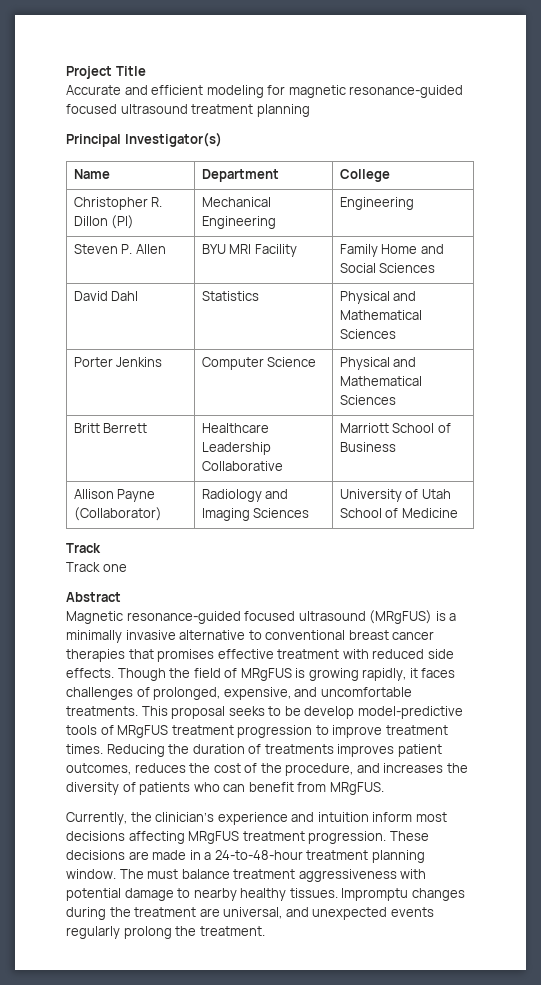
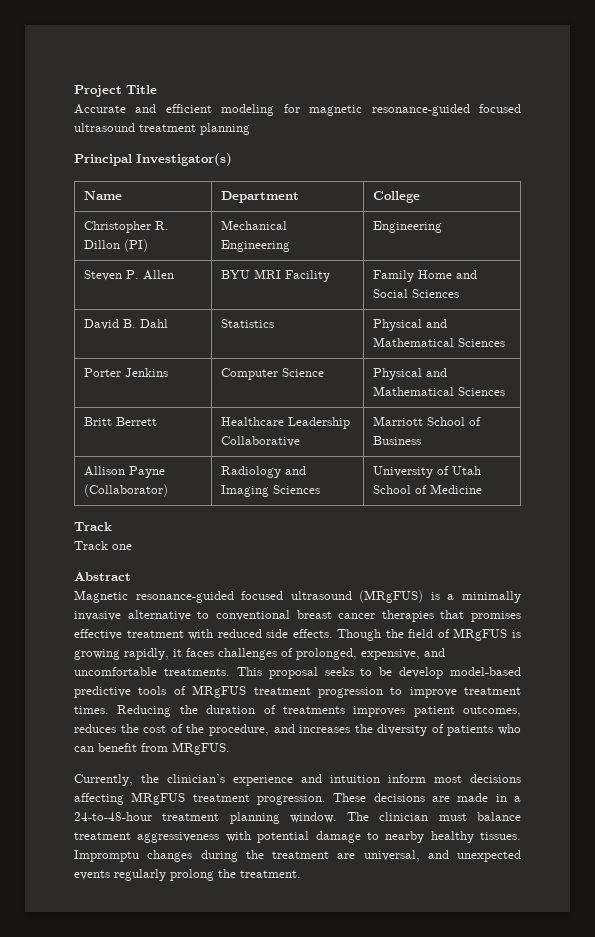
(108, 296) none -> [122,319,136,328] B.
[357,706,463,719] model-predictive -> [450,667,521,676] [74,686,131,698] model-based predictive
(144, 874) none -> [379,812,429,821] clinician

